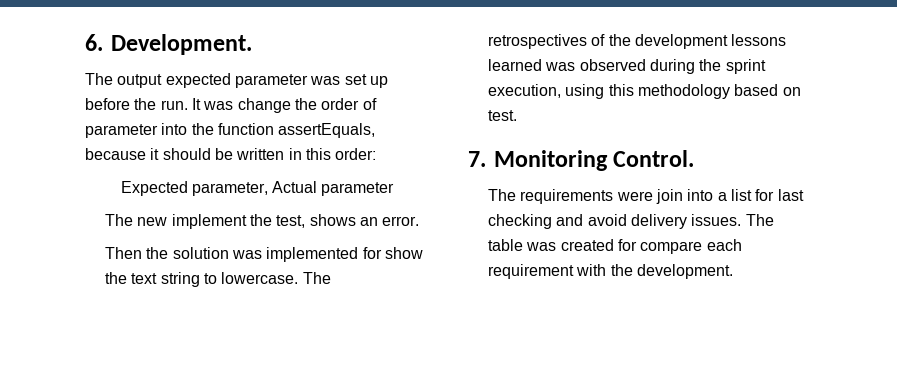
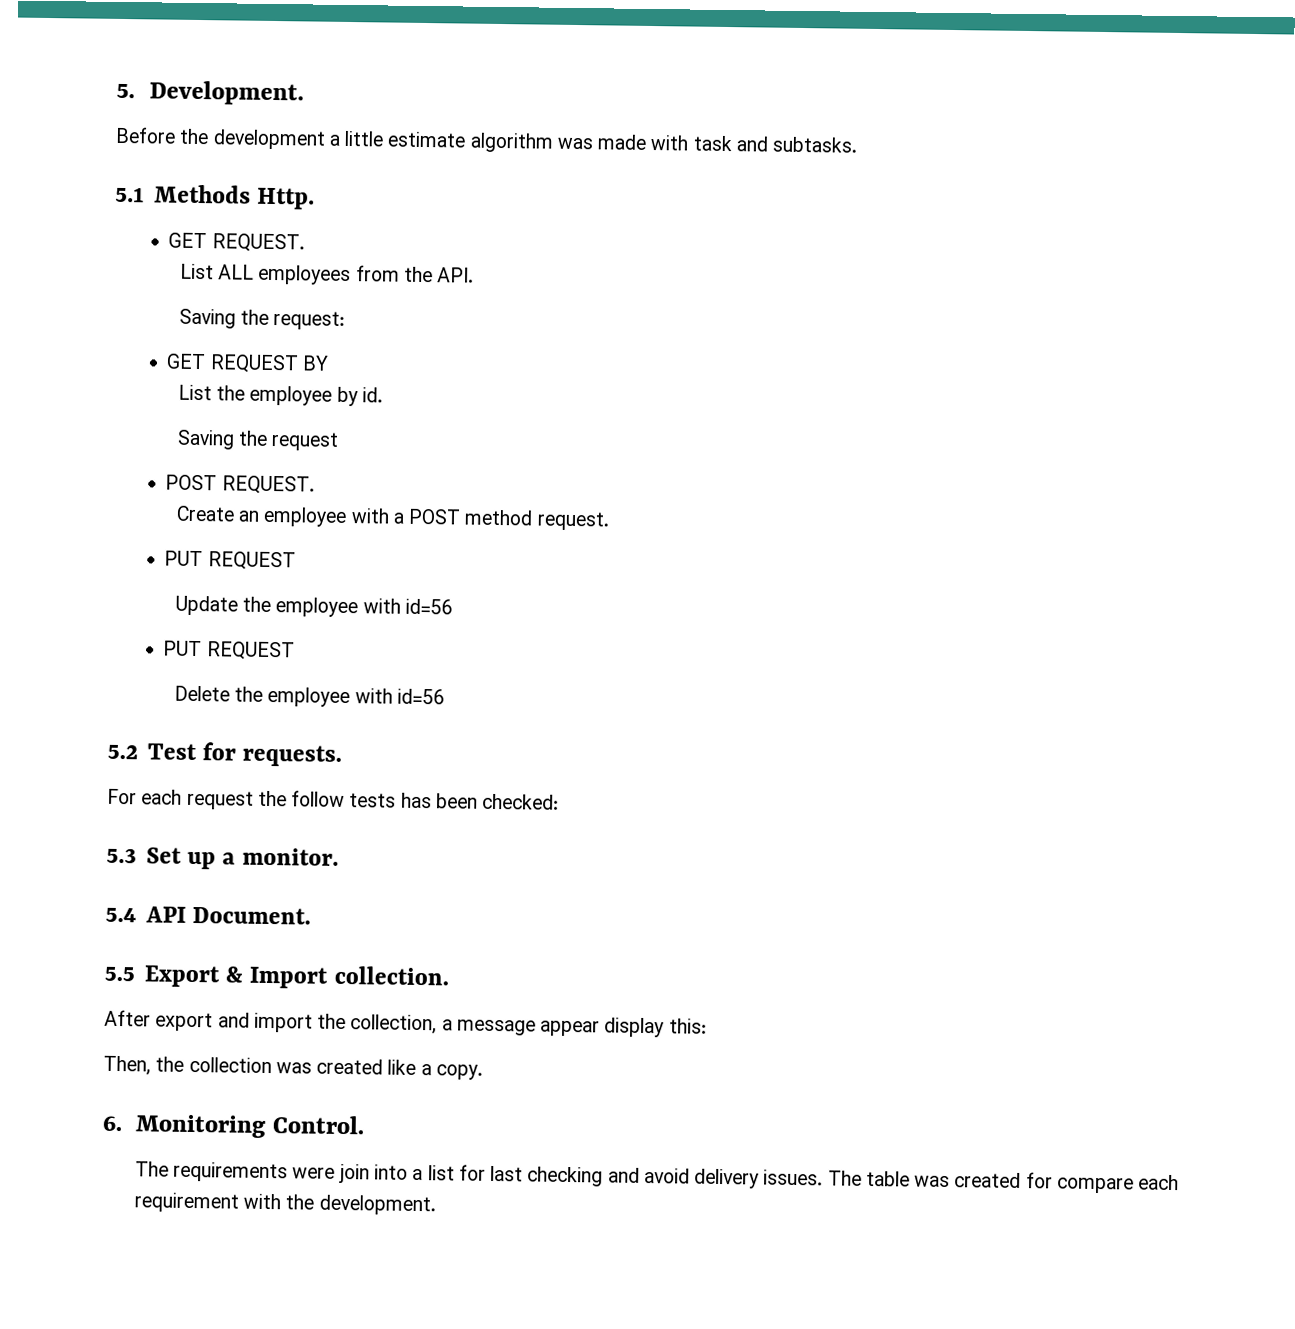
[85,34,103,51] 6. -> [116,83,135,99] 5.
[85,73,388,88] [85,98,377,113] [85,123,376,138] [85,148,377,160] [120,181,395,196] [104,214,420,229] [104,247,423,262] [104,272,331,287] [487,34,787,49] [487,59,766,74] [487,84,801,99] [487,110,517,121] [468,151,486,167] The output expected parameter was set up before the run. It was change the order of parameter into the function assertEquals, because it should be written in this order: // Expected parameter, Actual parameter // The new implement the test, shows an error. // Then the solution was implemented for show the text string to lowercase. The retrospectives of the development lessons learned was observed during the sprint execution, using this methodology based on test. // 7. -> [115,126,859,153] [115,184,316,210] [168,232,305,253] [179,263,475,286] [178,308,346,330] [166,353,329,374] [177,384,383,407] [176,429,340,451] [165,474,315,495] [175,505,610,531] [164,550,296,571] [174,595,453,618] [163,640,295,661] [173,685,445,708] [107,742,343,767] [107,788,560,810] [106,847,339,870] [105,906,312,925] [104,965,449,989] [104,1009,707,1038] [103,1055,483,1080] [102,1115,122,1132] Before the development a little estimate algorithm was made with task and subtasks. // 5.1 Methods Http. // GET REQUEST. // List ALL employees from the API. // Saving the request: // GET REQUEST BY // List the employee by id. // Saving the request // POST REQUEST. // Create an employee with a POST method request. // PUT REQUEST // Update the employee with id=56 // PUT REQUEST // Delete the employee with id=56 // 5.2 Test for requests. // For each request the follow tests has been checked: // 5.3 Set up a monitor. // 5.4 API Document. // 5.5 Export & Import collection. // After export and import the collection, a message appear display this: // Then, the collection was created like a copy. // 6.

